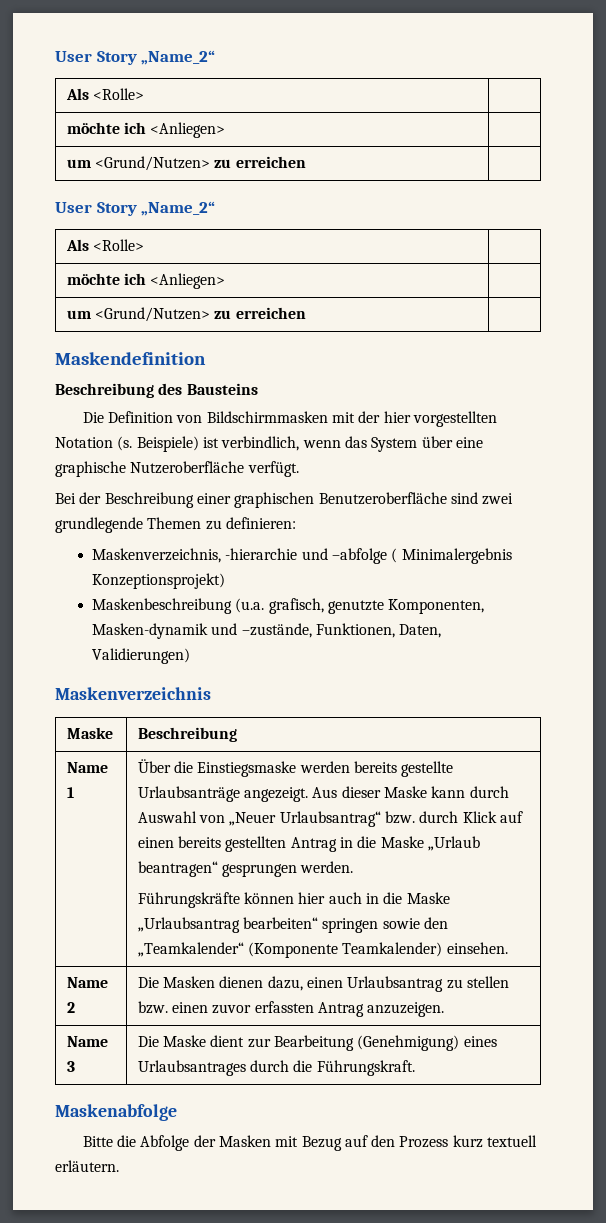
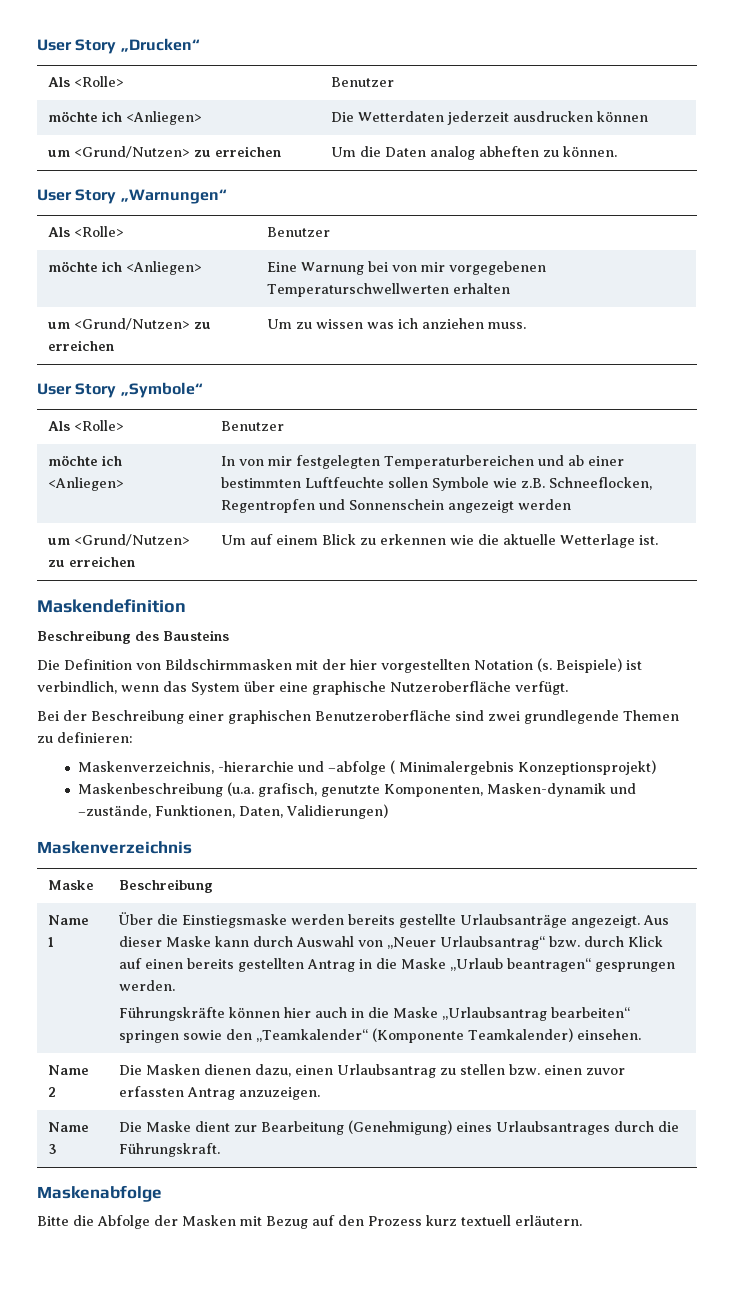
[55,50,216,65] [65,88,145,100] [66,122,226,138] [66,156,306,171] [55,201,216,216] [65,239,145,251] [66,273,226,289] [66,307,306,322] User Story „Name_2“ // Als <Rolle> | // möchte ich <Anliegen> | // um <Grund/Nutzen> zu erreichen | // User Story „Name_2“ // Als <Rolle> | // möchte ich <Anliegen> | // um <Grund/Nutzen> zu erreichen | -> [37,38,200,54] [47,76,124,87] [330,77,394,87] [47,111,202,125] [330,111,648,125] [47,146,281,158] [330,146,617,160] [37,189,227,204] [47,226,124,237] [266,227,330,237] [47,261,202,275] [266,261,546,275] [266,283,510,297] [47,318,211,330] [47,340,114,351] [266,318,526,329] [37,382,203,398] [47,420,124,431] [220,421,284,431] [47,455,122,466] [47,477,124,491] [220,455,624,469] [220,477,652,491] [220,499,571,513] [47,534,190,546] [47,556,135,567] [220,534,658,548] User Story „Drucken“ // Als <Rolle> | Benutzer // möchte ich <Anliegen> | Die Wetterdaten jederzeit ausdrucken können // um <Grund/Nutzen> zu erreichen | Um die Daten analog abheften zu können. // User Story „Warnungen“ // Als <Rolle> | Benutzer // möchte ich <Anliegen> | Eine Warnung bei von mir vorgegebenen Temperaturschwellwerten erhalten // um <Grund/Nutzen> zu erreichen | Um zu wissen was ich anziehen muss. // User Story „Symbole“ // Als <Rolle> | Benutzer // möchte ich <Anliegen> | In von mir festgelegten Temperaturbereichen und ab einer bestimmten Luftfeuchte sollen Symbole wie z.B. Schneeflocken, Regentropfen und Sonnenschein angezeigt werden // um <Grund/Nutzen> zu erreichen | Um auf einem Blick zu erkennen wie die aktuelle Wetterlage ist.

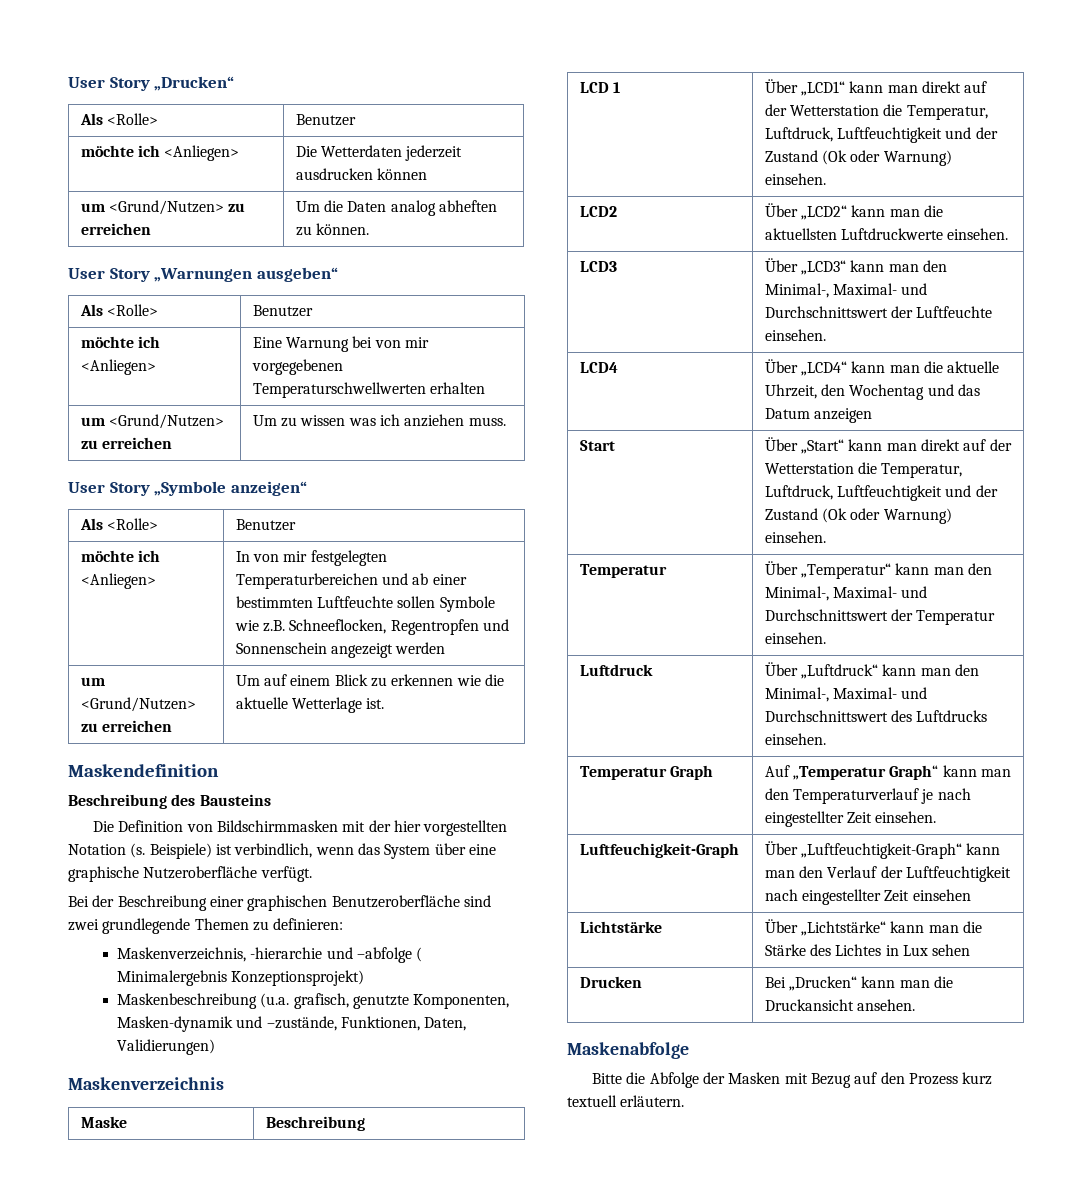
[120,189,227,204] „Warnungen“ -> [154,267,338,282] „Warnungen ausgeben“
[120,382,203,398] „Symbole“ -> [154,481,307,496] „Symbole anzeigen“
[47,915,89,925] Name -> [579,82,609,93] LCD
[156,914,669,928] [118,936,663,950] [118,958,675,972] [118,980,175,991] [118,1007,630,1021] [118,1028,641,1043] [47,1065,89,1075] [47,1087,56,1097] [118,1064,625,1078] [118,1086,320,1100] [47,1122,89,1132] [47,1144,57,1154] [118,1120,679,1135] [118,1143,220,1157] die Einstiegsmaske werden bereits gestellte Urlaubsanträge angezeigt. Aus dieser Maske kann durch Auswahl von „Neuer Urlaubsantrag“ bzw. durch Klick auf einen bereits gestellten Antrag in die Maske „Urlaub beantragen“ gesprungen werden. // Führungskräfte können hier auch in die Maske „Urlaubsantrag bearbeiten“ springen sowie den „Teamkalender“ (Komponente Teamkalender) einsehen. // Name 2 | Die Masken dienen dazu, einen Urlaubsantrag zu stellen bzw. einen zuvor erfassten Antrag anzuzeigen. // Name 3 | Die Maske dient zur Bearbeitung (Genehmigung) eines Urlaubsantrages durch die Führungskraft. -> [800,81,988,96] [764,104,988,120] [764,127,998,143] [764,150,952,166] [764,173,826,185] [579,206,617,217] [764,203,943,220] [764,228,1009,240] [579,261,617,272] [764,258,947,275] [764,283,928,298] [764,306,993,318] [764,329,826,341] [579,362,618,373] [764,359,1000,376] [764,384,980,400] [764,408,872,423] [579,440,615,451] [764,437,1012,454] [764,462,963,478] [764,485,998,501] [764,508,952,524] [764,531,826,543] [579,564,667,578] [764,561,992,579] [764,586,928,601] [764,609,996,625] [764,632,826,644] [579,664,653,676] [764,662,979,679] [764,687,928,702] [764,710,988,722] [764,733,826,745] [579,765,713,780] [764,765,1011,780] [764,788,971,804] [764,811,937,827] [579,843,739,858] [764,841,1001,859] [764,866,1011,882] [764,889,971,905] [579,921,662,933] [764,919,982,936] [764,944,971,956] [579,976,642,988] [764,976,953,991] [764,999,915,1011] „LCD1“ kann man direkt auf der Wetterstation die Temperatur, Luftdruck, Luftfeuchtigkeit und der Zustand (Ok oder Warnung) einsehen. // LCD2 | Über „LCD2“ kann man die aktuellsten Luftdruckwerte einsehen. // LCD3 | Über „LCD3“ kann man den Minimal-, Maximal- und Durchschnittswert der Luftfeuchte einsehen. // LCD4 | Über „LCD4“ kann man die aktuelle Uhrzeit, den Wochentag und das Datum anzeigen // Start | Über „Start“ kann man direkt auf der Wetterstation die Temperatur, Luftdruck, Luftfeuchtigkeit und der Zustand (Ok oder Warnung) einsehen. // Temperatur | Über „Temperatur“ kann man den Minimal-, Maximal- und Durchschnittswert der Temperatur einsehen. // Luftdruck | Über „Luftdruck“ kann man den Minimal-, Maximal- und Durchschnittswert des Luftdrucks einsehen. // Temperatur Graph | Auf „Temperatur Graph“ kann man den Temperaturverlauf je nach eingestellter Zeit einsehen. // Luftfeuchigkeit-Graph | Über „Luftfeuchtigkeit-Graph“ kann man den Verlauf der Luftfeuchtigkeit nach eingestellter Zeit einsehen // Lichtstärke | Über „Lichtstärke“ kann man die Stärke des Lichtes in Lux sehen // Drucken | Bei „Drucken“ kann man die Druckansicht ansehen.

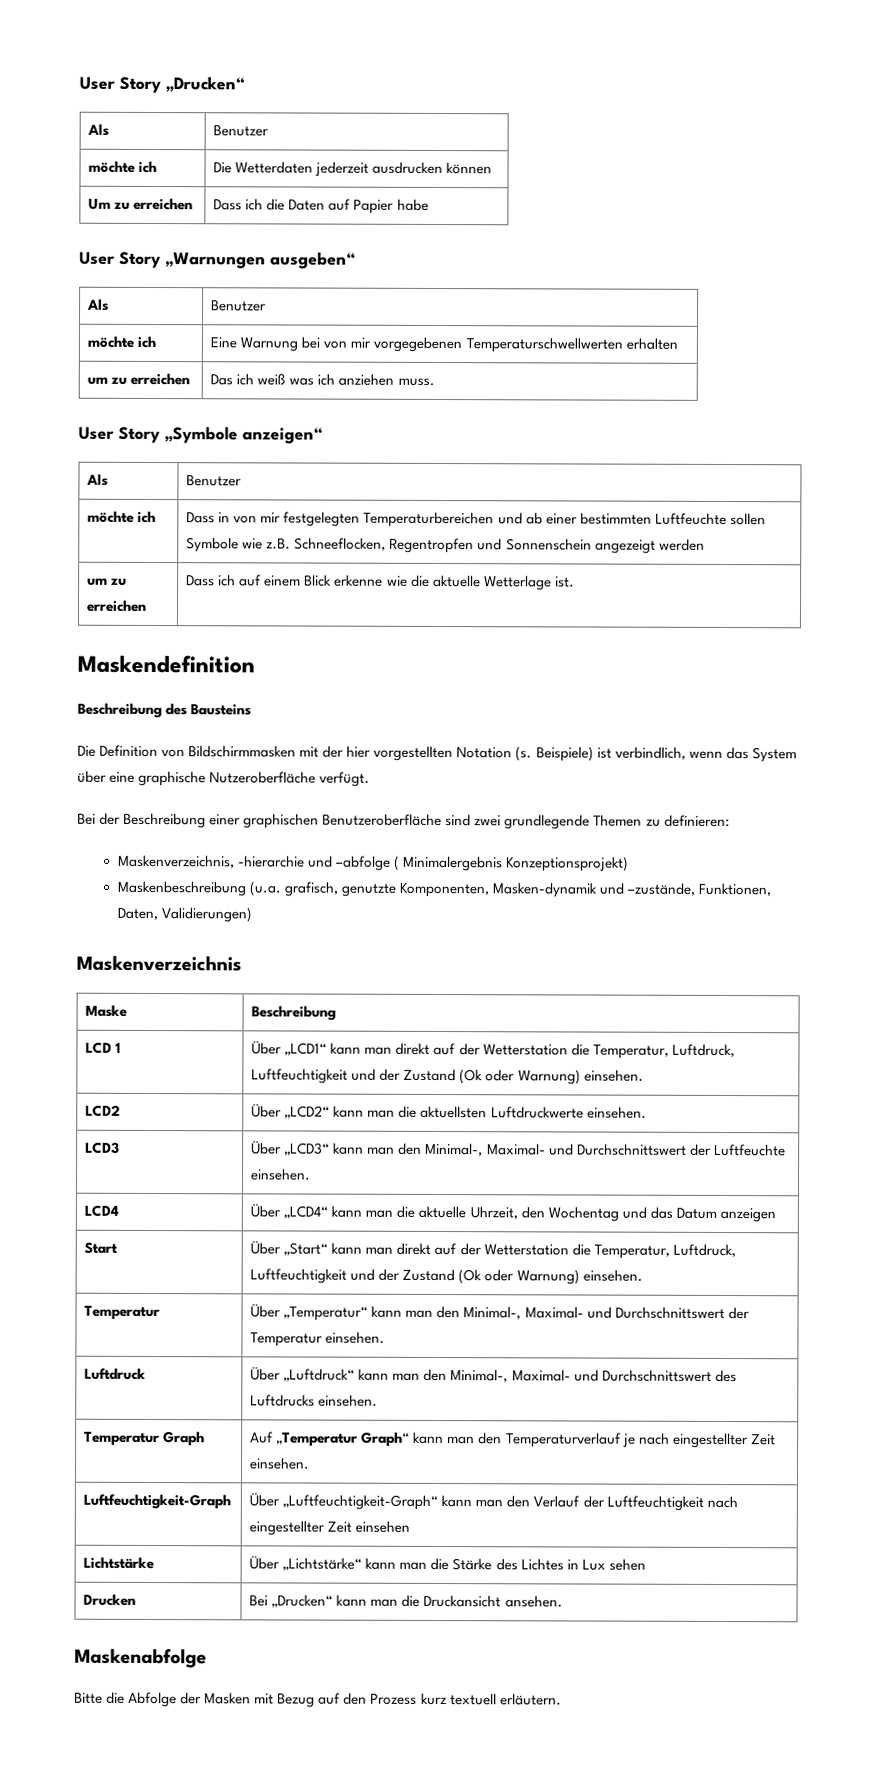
[106,113,158,125] [295,114,356,126] [80,145,240,161] <Rolle> | Benutzer // möchte ich <Anliegen> -> [213,125,270,137] [88,160,158,174] | Benutzer // möchte ich
[80,200,246,215] [80,223,151,235] [295,200,497,216] [295,223,369,236] um <Grund/Nutzen> zu erreichen | Um die Daten analog abheften zu können. -> [88,197,194,211] [213,198,429,214] Um zu erreichen | Dass ich die Daten auf Papier habe
[106,304,158,316] [252,305,313,317] [80,336,160,348] [80,359,156,375] <Rolle> | Benutzer // möchte ich <Anliegen> -> [211,300,268,312] [87,335,157,349] | Benutzer // möchte ich
[108,414,224,429] [80,437,172,449] [252,415,346,427] <Grund/Nutzen> zu erreichen | Um zu wissen -> [110,372,191,386] [210,373,287,386] zu erreichen | Das ich weiß
[106,518,158,530] [235,519,296,531] [80,550,160,562] [80,573,156,589] [235,551,250,562] <Rolle> | Benutzer // möchte ich <Anliegen> | In -> [186,475,243,487] [87,510,157,524] [186,512,231,524] | Benutzer // möchte ich | Dass in
[80,697,196,712] [80,720,172,732] [235,675,260,686] <Grund/Nutzen> zu erreichen | Um -> [110,577,128,586] [86,599,148,612] [186,574,237,587] zu erreichen | Dass ich
[370,674,454,687] zu erkennen -> [334,574,384,587] erkenne
[579,843,739,858] Luftfeuchigkeit-Graph -> [83,1493,232,1510] Luftfeuchtigkeit-Graph

